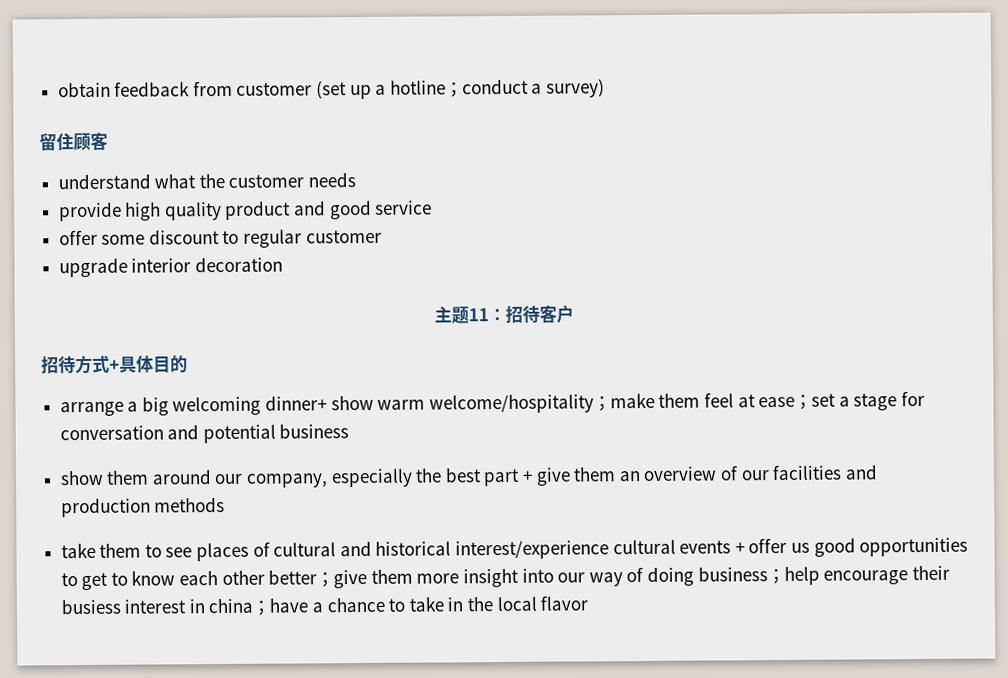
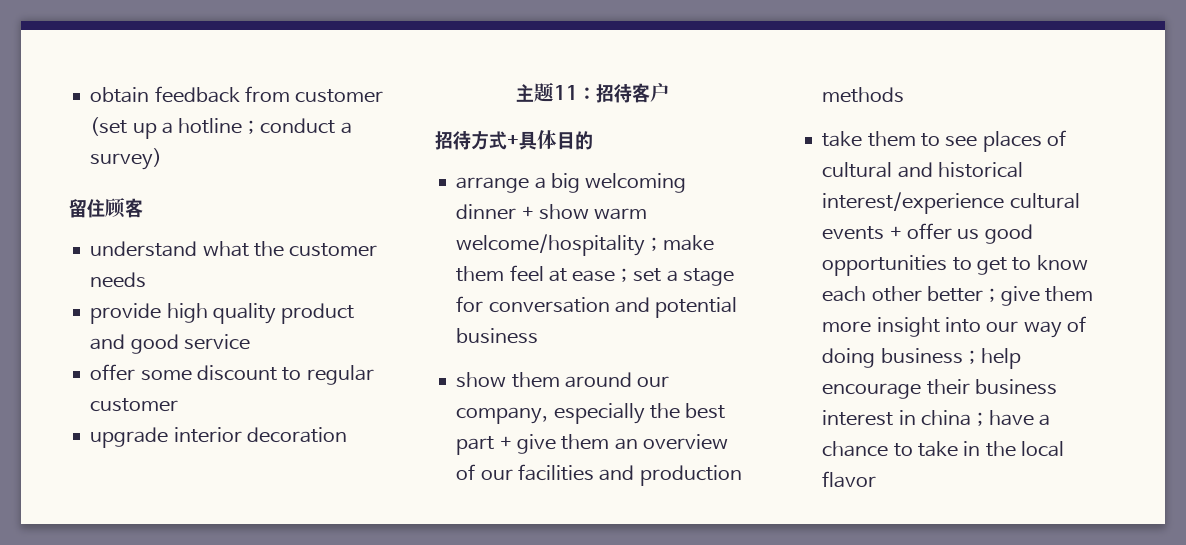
[265,395,328,411] dinner+ -> [456,204,534,220] dinner +
[60,598,121,615] busiess -> [974,379,1057,395] business

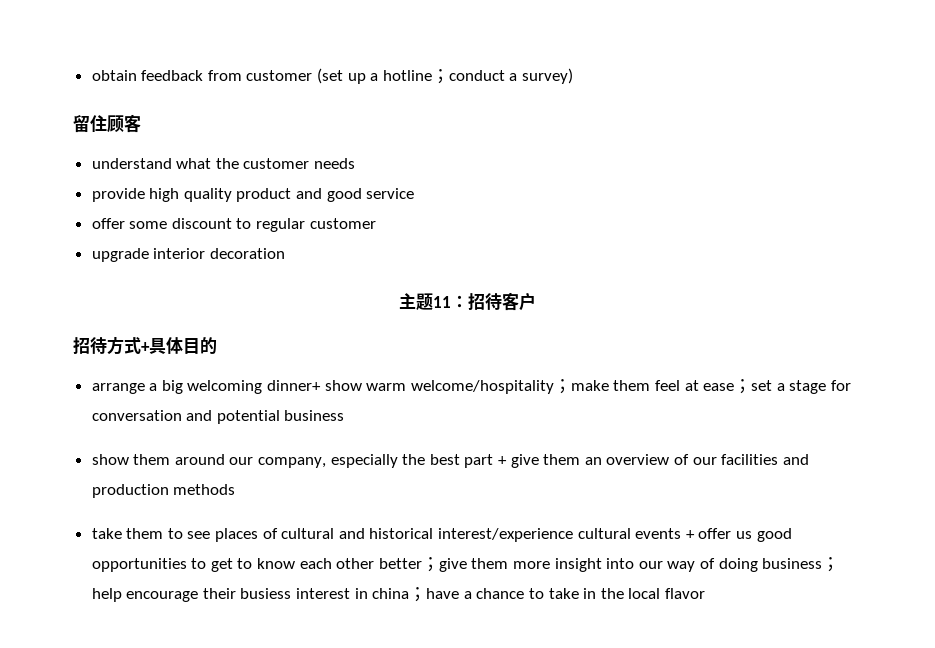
[456,204,534,220] dinner + -> [267,380,322,391] dinner+
[974,379,1057,395] business -> [240,588,292,599] busiess

